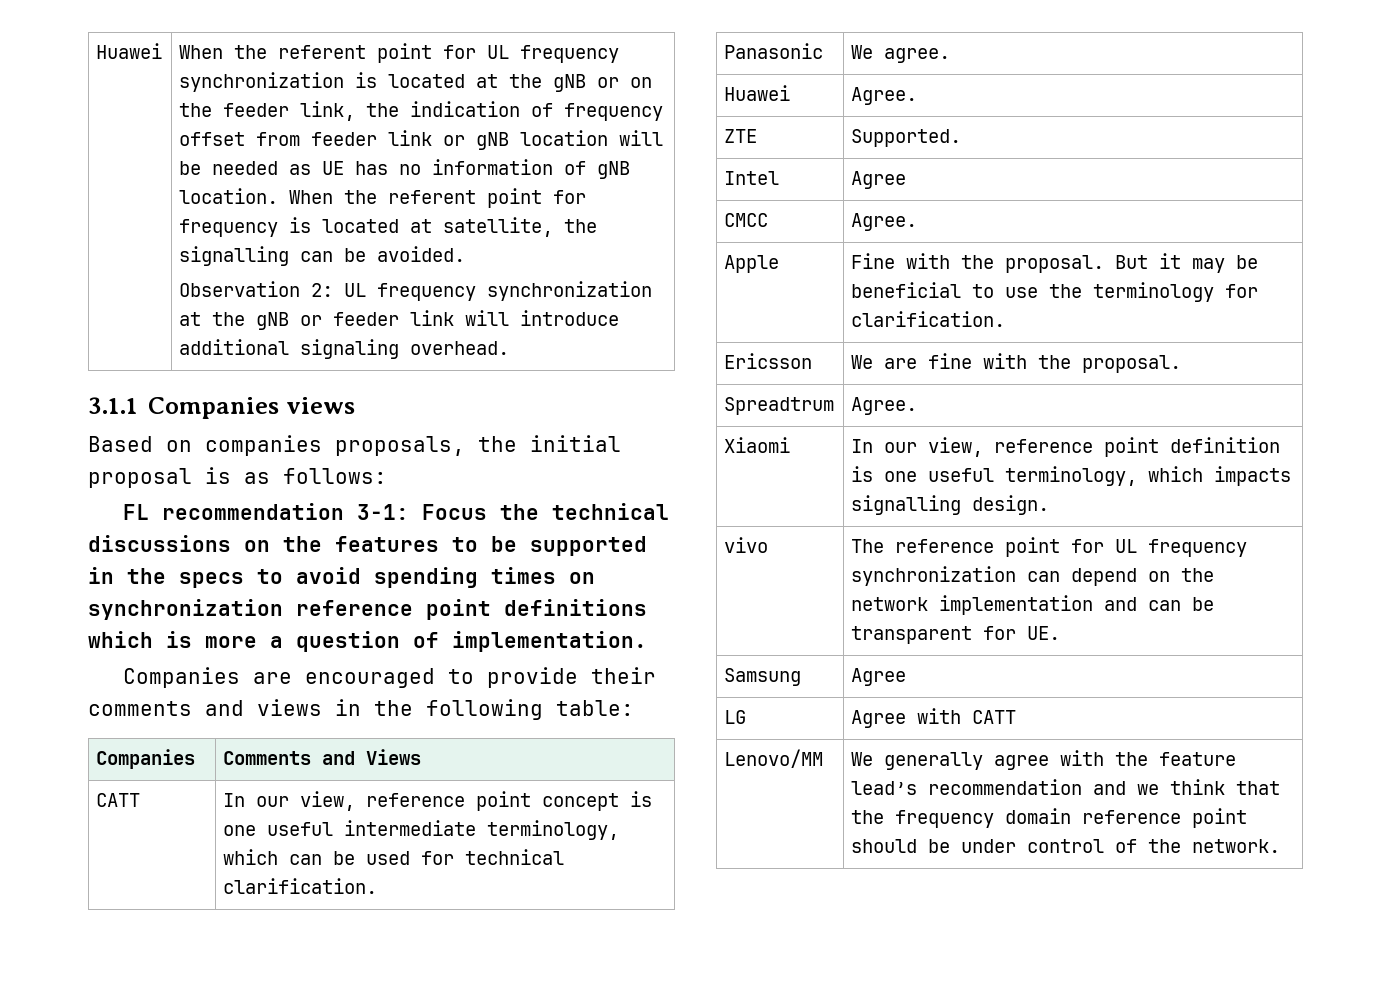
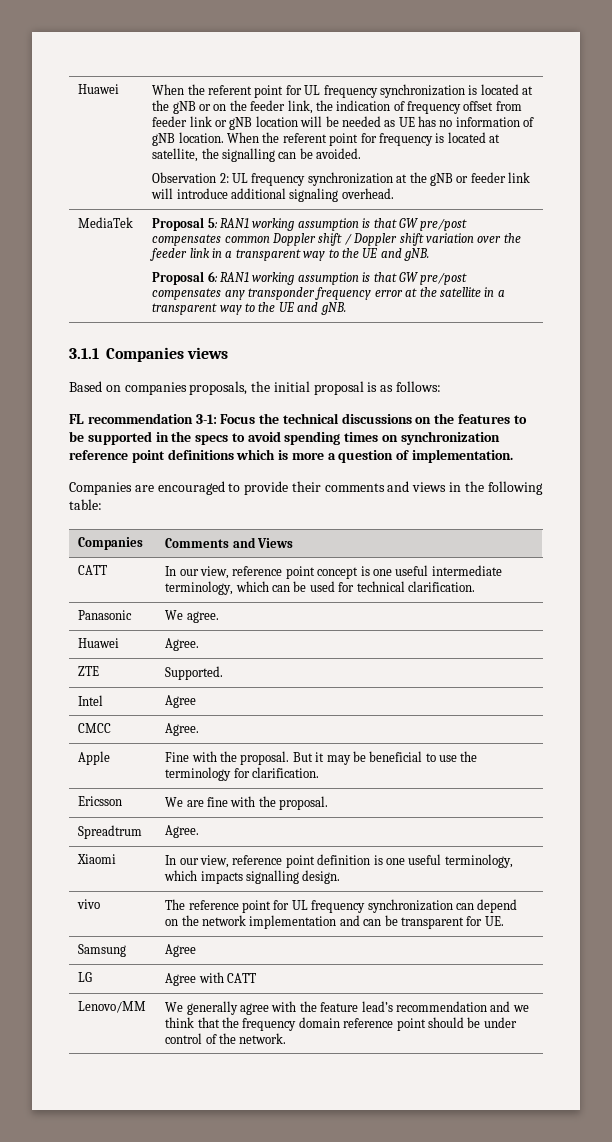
(510, 348) none -> [78,217,134,228] [152,217,468,231] [152,233,521,246] [150,248,430,261] [152,271,468,285] [152,287,505,300] [152,302,346,315] // MediaTek | Proposal 5: RAN1 working assumption is that GW pre/post compensates common Doppler shift / Doppler shift variation over the feeder link in a transparent way to the UE and gNB. // Proposal 6: RAN1 working assumption is that GW pre/post compensates any transponder frequency error at the satellite in a transparent way to the UE and gNB.

